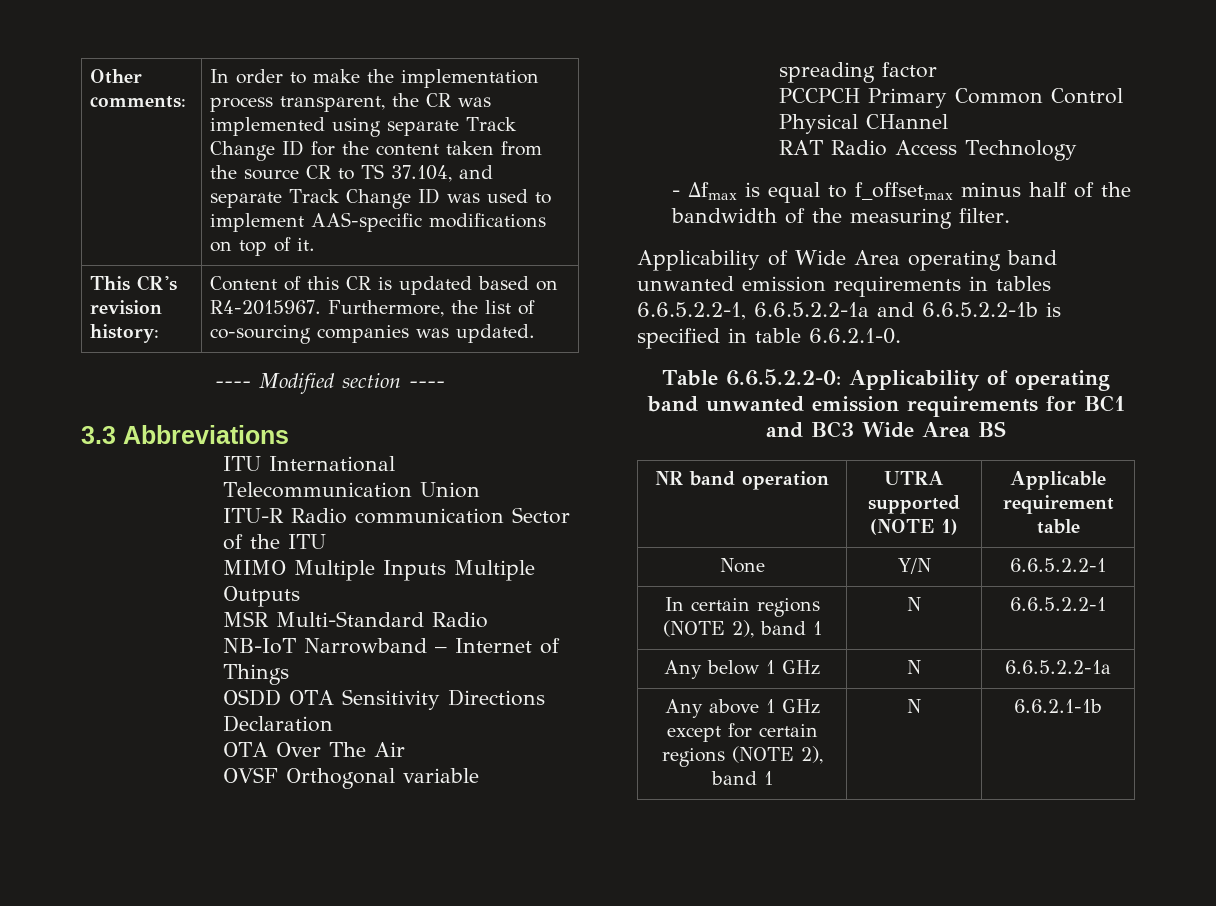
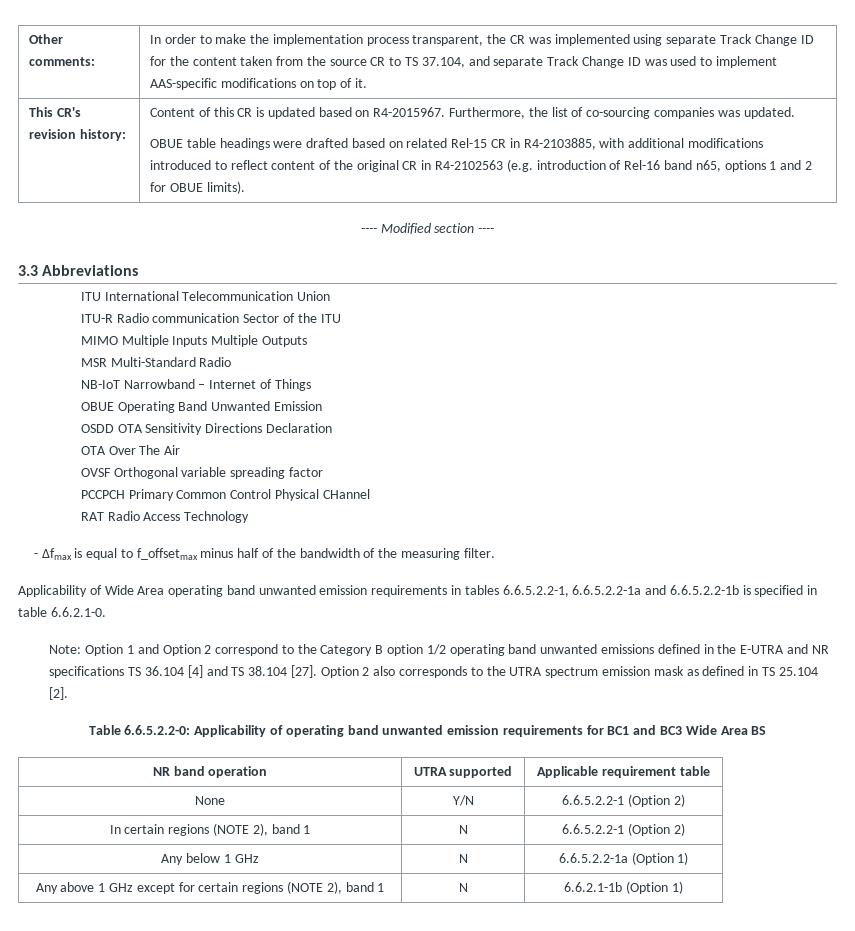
(535, 333) none -> [150,138,763,150] [150,159,812,172] [150,181,245,194] // OBUE table headings were drafted based on related Rel-15 CR in R4-2103885, with additional modifications introduced to reflect content of the original CR in R4-2102563 (e.g. introduction of Rel-16 band n65, options 1 and 2 for OBUE limits).
(289, 674) none -> [80,401,323,413] // OBUE Operating Band Unwanted Emission
(901, 336) none -> [49,644,829,656] [49,665,818,678] [49,687,69,700] // Note: Option 1 and Option 2 correspond to the Category B option 1/2 operating band unwanted emissions defined in the E-UTRA and NR specifications TS 36.104 [4] and TS 38.104 [27]. Option 2 also corresponds to the UTRA spectrum emission mask as defined in TS 25.104 [2].
[870,519,958,535] (NOTE 1) -> (513, 772) none
(1106, 565) none -> [628,794,685,807] (Option 2)
(1106, 604) none -> [628,823,685,836] (Option 2)
(1111, 667) none -> [631,852,689,865] (Option 1)
(1102, 706) none -> [626,881,683,894] (Option 1)

